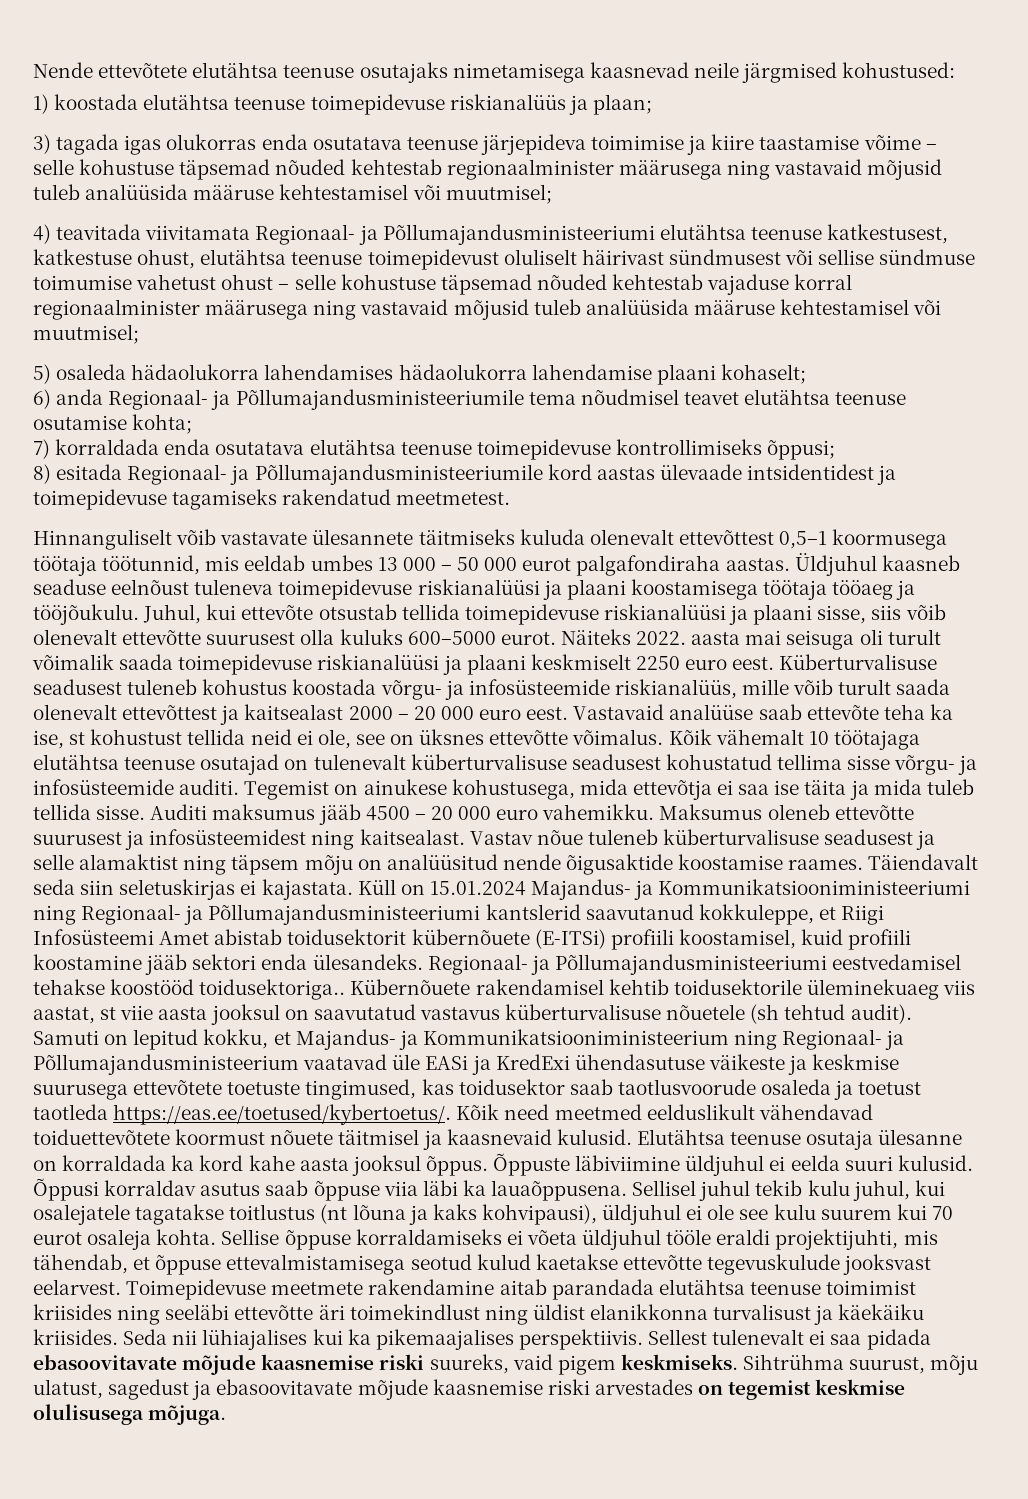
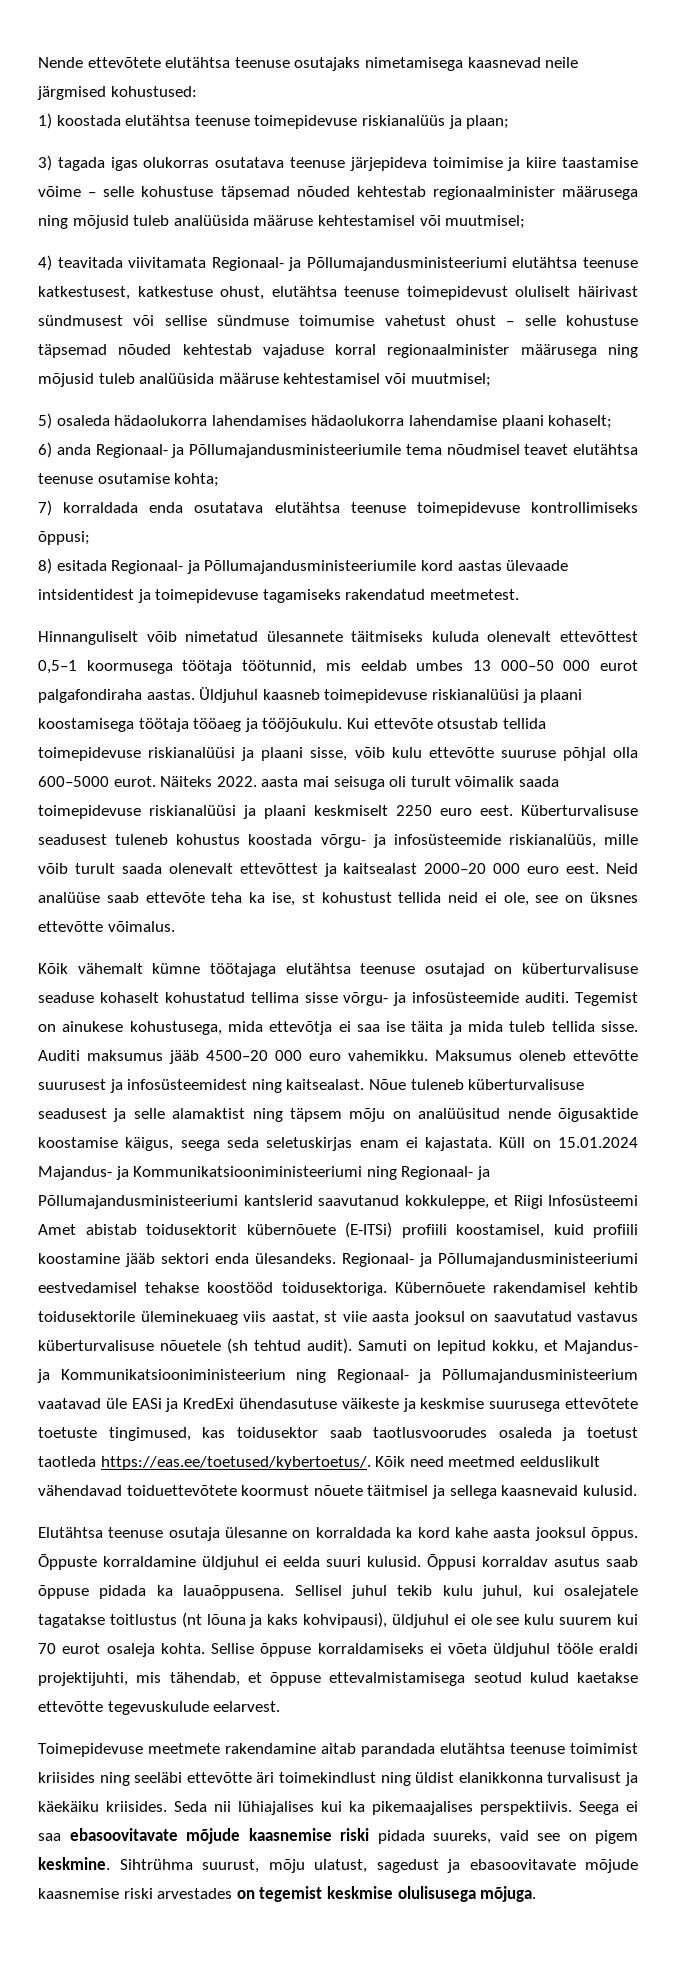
[261,134,308,150] enda -> (210, 162) none
[774,159,863,175] vastavaid -> (68, 222) none
[360,299,449,315] vastavaid -> (638, 351) none
[220,532,308,545] vastavate -> [185,631,259,642] nimetatud
[402,557,480,571] 000 – 50 -> [500,660,554,671] 000–50
[33,579,274,595] seaduse eelnõust tuleneva -> (320, 694) none
[143,604,237,624] Juhul, kui -> [346,718,369,729] Kui
[871,604,946,620] [33,629,403,645] siis võib olenevalt ettevõtte suurusest olla kuluks -> [354,747,639,761] võib kulu ettevõtte suuruse põhjal olla
[348,706,436,720] 2000 – 20 -> [424,863,487,874] 2000–20
[573,704,665,720] Vastavaid -> [606,863,638,874] Neid
(664, 737) none -> (175, 926) //
[808,731,829,745] 10 -> [152,963,201,974] kümne
[313,754,661,770] tulenevalt küberturvalisuse seadusest -> [522,963,638,974] [38,992,159,1003] küberturvalisuse seaduse kohaselt
[365,806,453,821] 4500 – 20 -> [206,1050,268,1061] 4500–20
[469,830,583,845] Vastav nõue -> [368,1079,406,1090] Nõue
[788,854,979,870] [33,879,236,900] raames. Täiendavalt seda siin seletuskirjas -> [125,1137,399,1151] käigus, seega seda seletuskirjas enam
[199,979,346,1000] toidusektoriga.. -> [281,1282,387,1296] toidusektoriga.
[617,1079,756,1095] taotlusvoorude -> [373,1427,488,1438] taotlusvoorudes
(442, 1140) none -> [449,1485,497,1499] sellega
(632, 1137) none -> (637, 1490) //
[575,1155,681,1171] läbiviimine -> [103,1556,196,1567] korraldamine
[383,1180,458,1196] viia läbi -> [99,1585,147,1599] pidada
[843,1254,932,1275] jooksvast -> (209, 1708) none
(121, 1287) none -> (281, 1706) //
[648,1329,931,1350] [33,1354,425,1375] Sellest tulenevalt ei saa pidada ebasoovitavate mõjude kaasnemise riski -> [579,1801,638,1815] [38,1828,425,1844] Seega ei saa ebasoovitavate mõjude kaasnemise riski pidada
[557,1354,738,1375] pigem keskmiseks. -> [537,1830,638,1844] [38,1857,110,1870] see on pigem keskmine.

